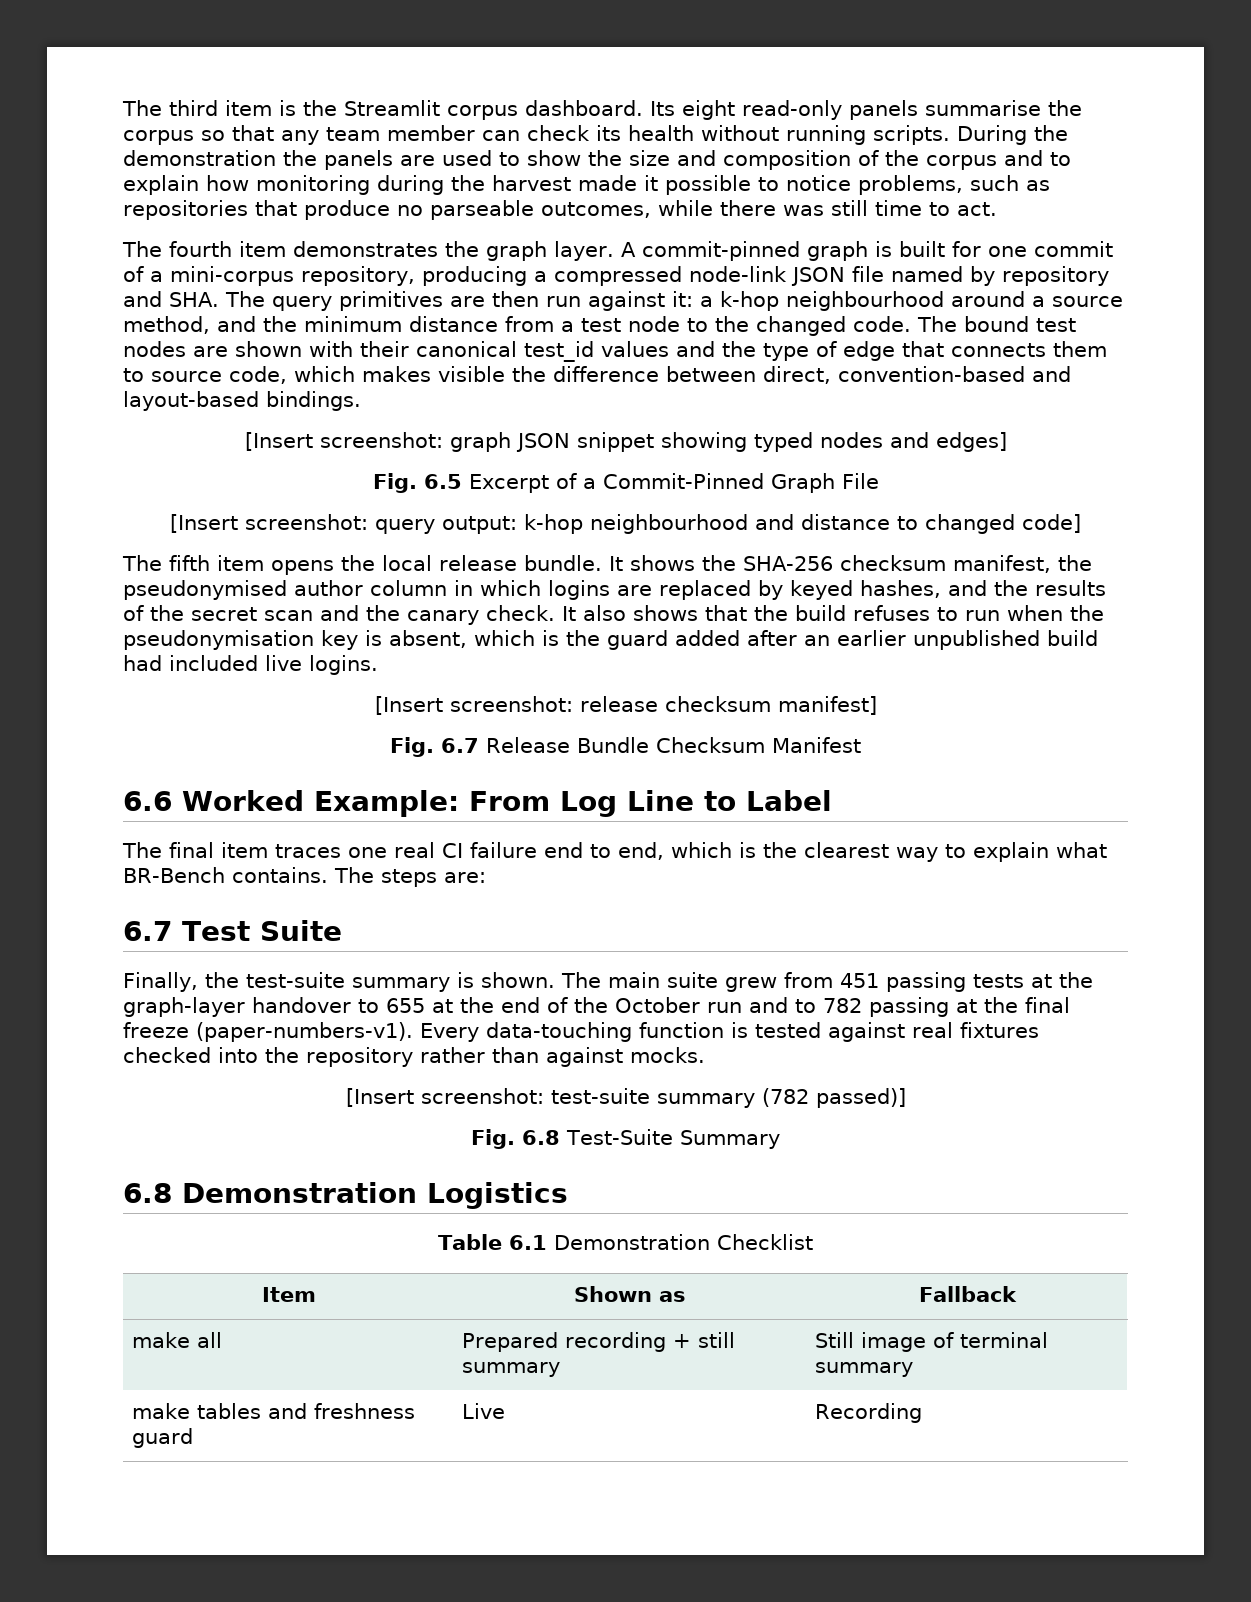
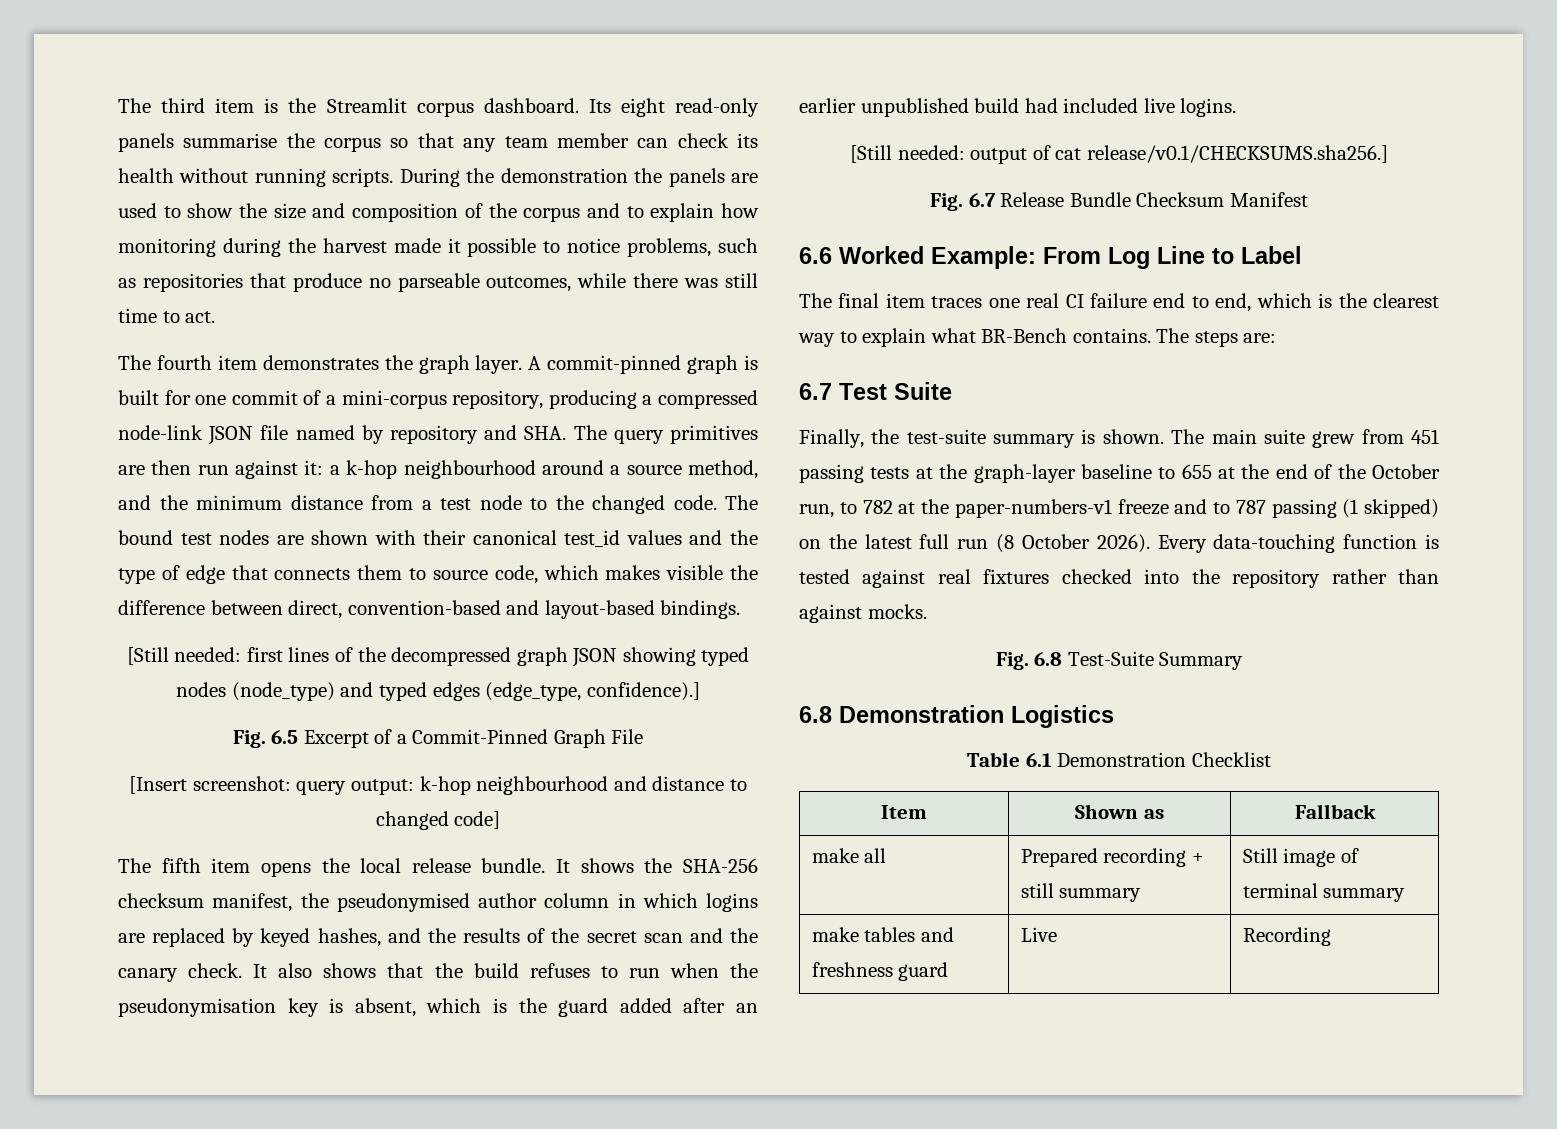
[244,432,443,451] [Insert screenshot: -> [126,647,512,666] [Still needed: first lines of the decompressed
[576,432,654,452] snippet -> (618, 657) none
[889,432,1007,452] and edges] -> [231,682,700,701] (node_type) and typed edges (edge_type, confidence).]
[374,696,877,715] [Insert screenshot: release checksum manifest] -> [850,145,1388,164] [Still needed: output of cat release/v0.1/CHECKSUMS.sha256.]
[252,997,351,1013] handover -> [1080,464,1152,479] baseline
[707,997,1070,1017] [123,1022,413,1042] run and to 782 passing at the final freeze (paper-numbers-v1). -> [799,499,1439,518] [799,534,1150,553] run, to 782 at the paper-numbers-v1 freeze and to 787 passing (1 skipped) on the latest full run (8 October 2026).
[345,1088,906,1108] // [Insert screenshot: test-suite summary (782 passed)] -> (927, 611) none

